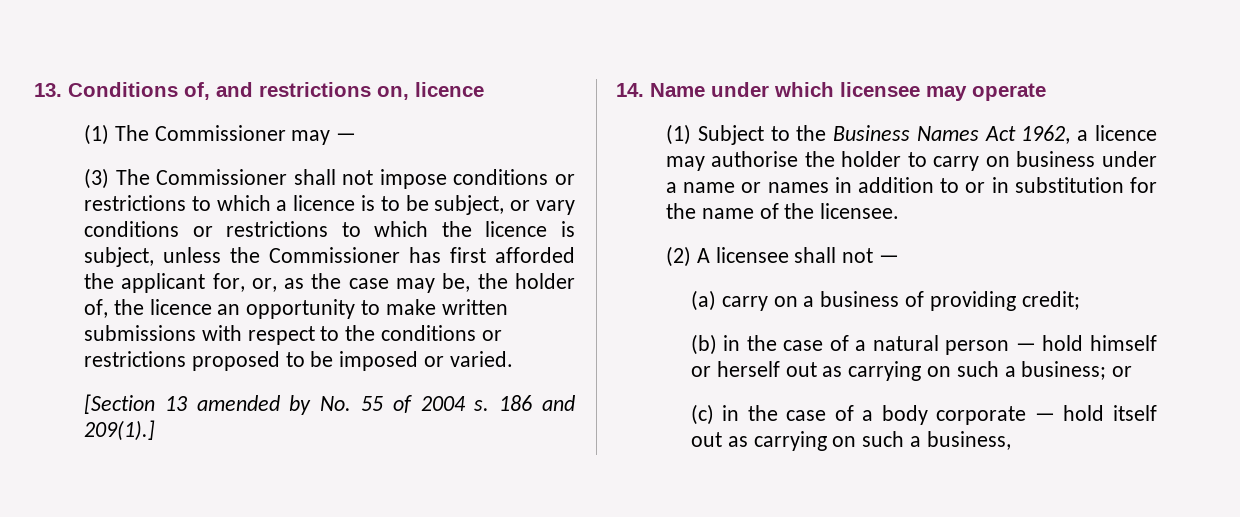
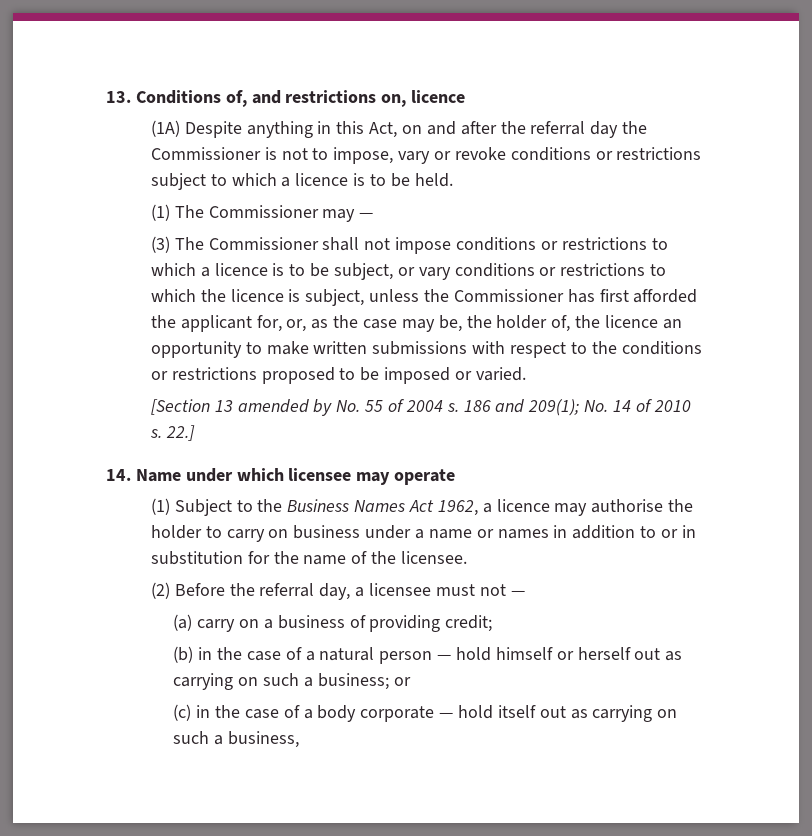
(484, 89) none -> [150,120,648,138] [150,147,702,164] [150,173,453,190] // (1A) Despite anything in this Act, on and after the referral day the Commissioner is not to impose, vary or revoke conditions or restrictions subject to which a licence is to be held.
[83,420,155,441] 209(1).] -> [528,399,691,416] [149,425,195,441] 209(1); No. 14 of 2010 s. 22.]
[696,247,837,263] A licensee shall -> [174,583,475,600] Before the referral day, a licensee must

